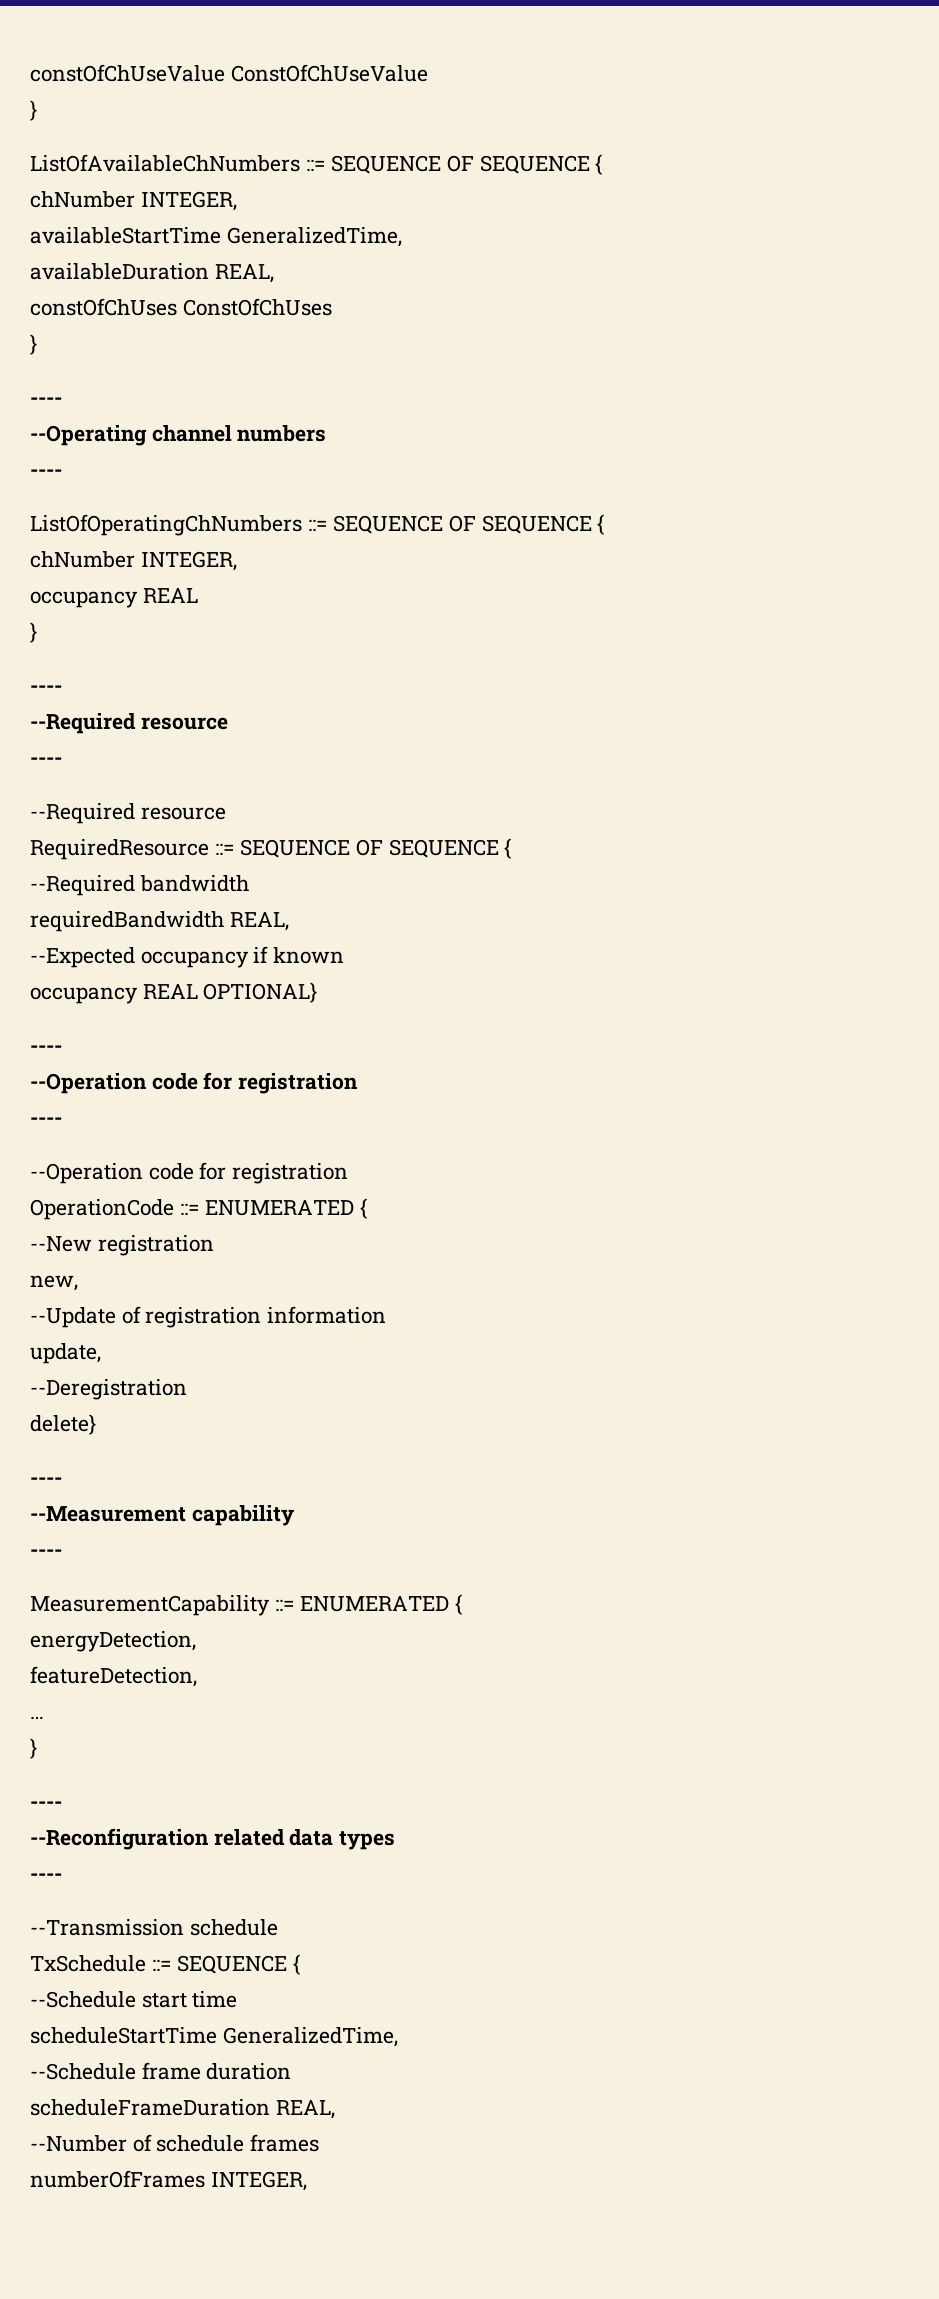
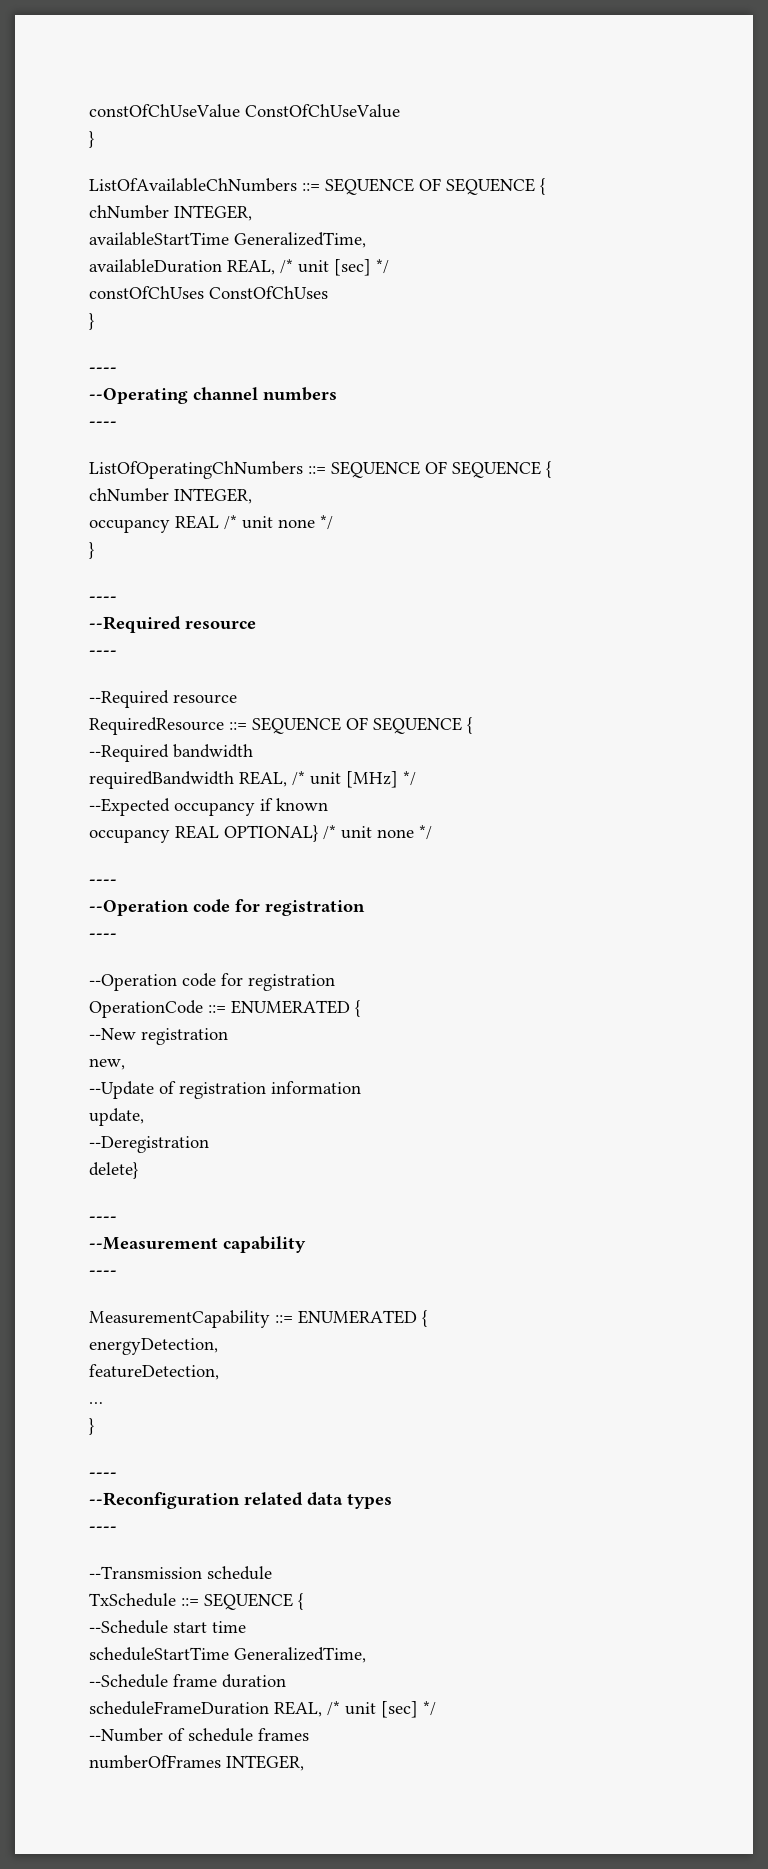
(274, 273) none -> [280,259,389,276] /* unit [sec] */
(198, 595) none -> [224,515,333,530] /* unit none */
(289, 921) none -> [292,771,416,788] /* unit [MHz] */
(318, 992) none -> [323,825,432,840] /* unit none */
(335, 2109) none -> [327,1701,436,1718] /* unit [sec] */

